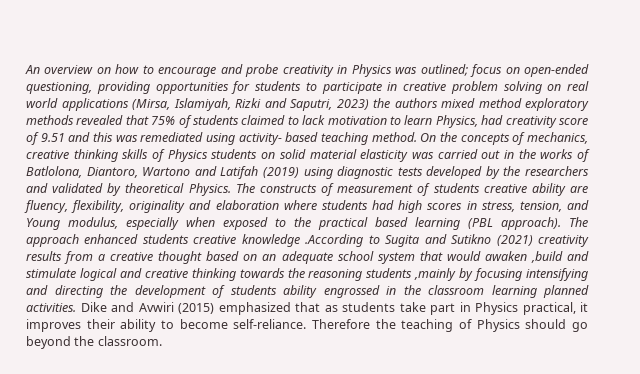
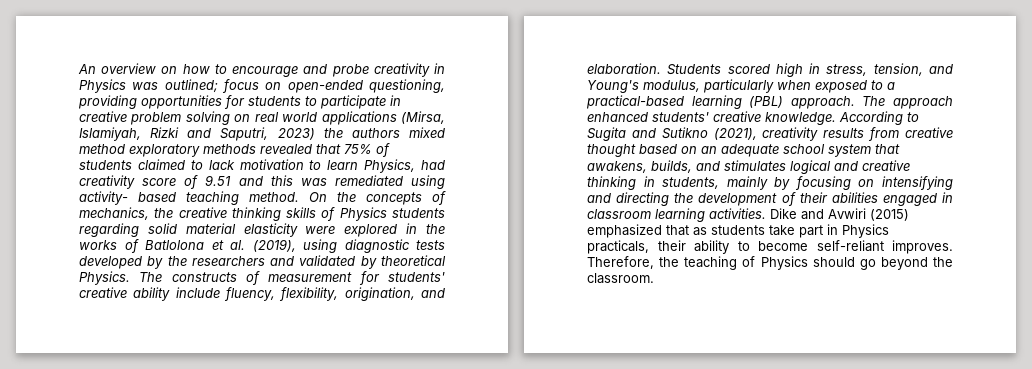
(589, 138) none -> [154,208,174,218] the
[261,152,276,159] on -> [79,223,139,237] regarding
[411,149,501,159] was carried out -> [305,224,398,237] were explored
[26,166,299,179] Batlolona, Diantoro, Wartono and Latifah (2019) -> [145,239,296,252] Batlolona et al. (2019),
[417,183,480,196] of students -> [358,271,445,285] for students'
[570,185,588,193] are -> [175,287,220,298] include
[129,200,589,213] [26,217,588,230] [26,234,364,247] originality and elaboration where students had high scores in stress, tension, and Young modulus, especially when exposed to the practical based learning (PBL approach). The approach enhanced students creative knowledge .According -> [344,287,445,301] [587,63,953,77] [587,79,895,93] [586,95,953,109] [587,111,903,125] origination, and elaboration. Students scored high in stress, tension, and Young's modulus, particularly when exposed to a practical-based learning (PBL) approach. The approach enhanced students' creative knowledge. According
[496,235,533,246] (2021) -> [713,128,757,140] (2021),
[98,254,106,261] a -> (900, 134) none
[446,251,589,263] [26,268,457,281] would awaken ,build and stimulate logical and creative thinking towards the reasoning students ,mainly -> [587,160,910,174] [587,176,768,190] awakens, builds, and stimulates logical and creative thinking in students, mainly
(523, 274) none -> [858,179,875,187] on
[230,285,421,298] students ability engrossed in the -> [799,192,953,206] their abilities engaged in
[543,285,589,298] planned -> (705, 215) none
[522,302,588,315] [26,319,81,332] practical, it improves -> [587,240,649,254] practicals,
[233,319,370,329] self-reliance. Therefore -> [816,240,953,254] [587,256,654,269] self-reliant improves. Therefore,

